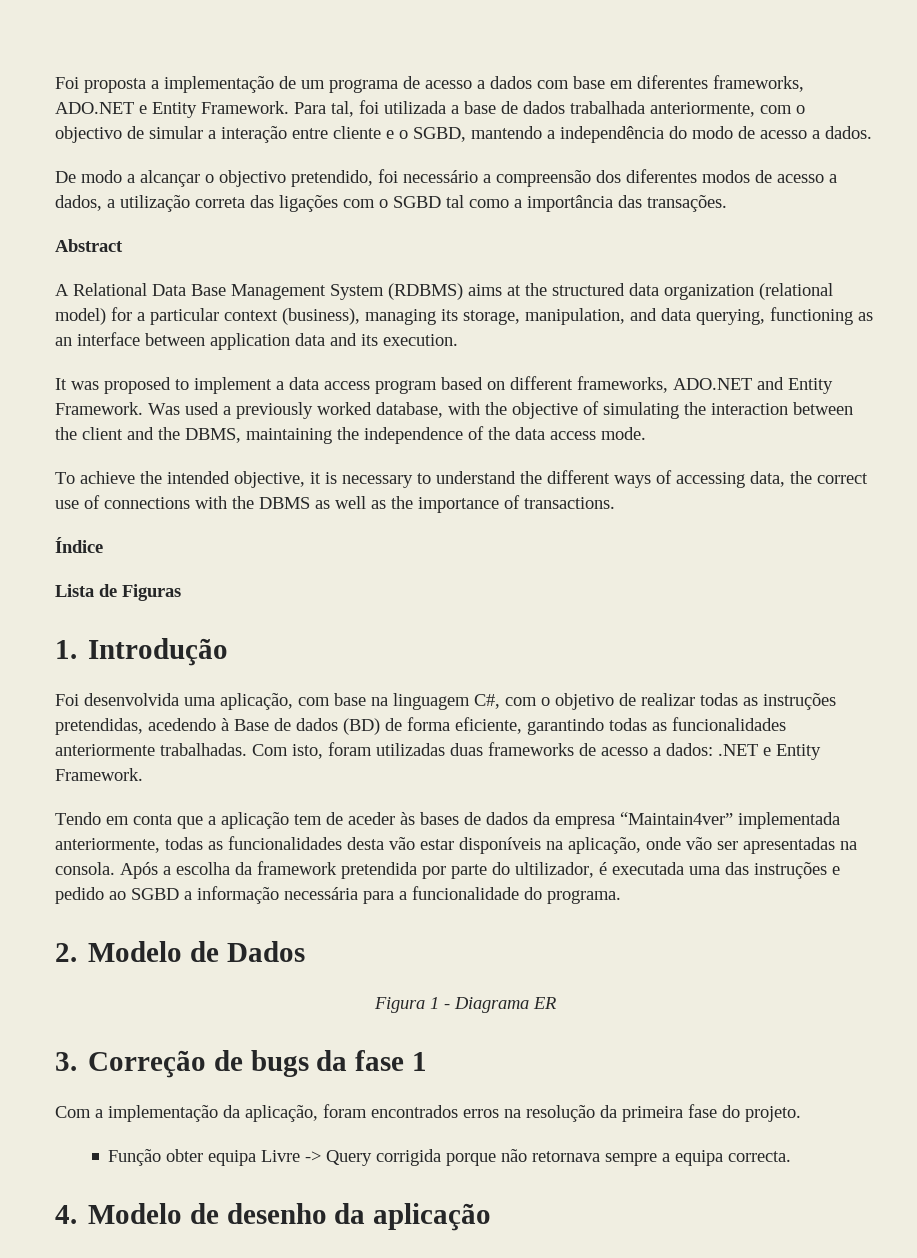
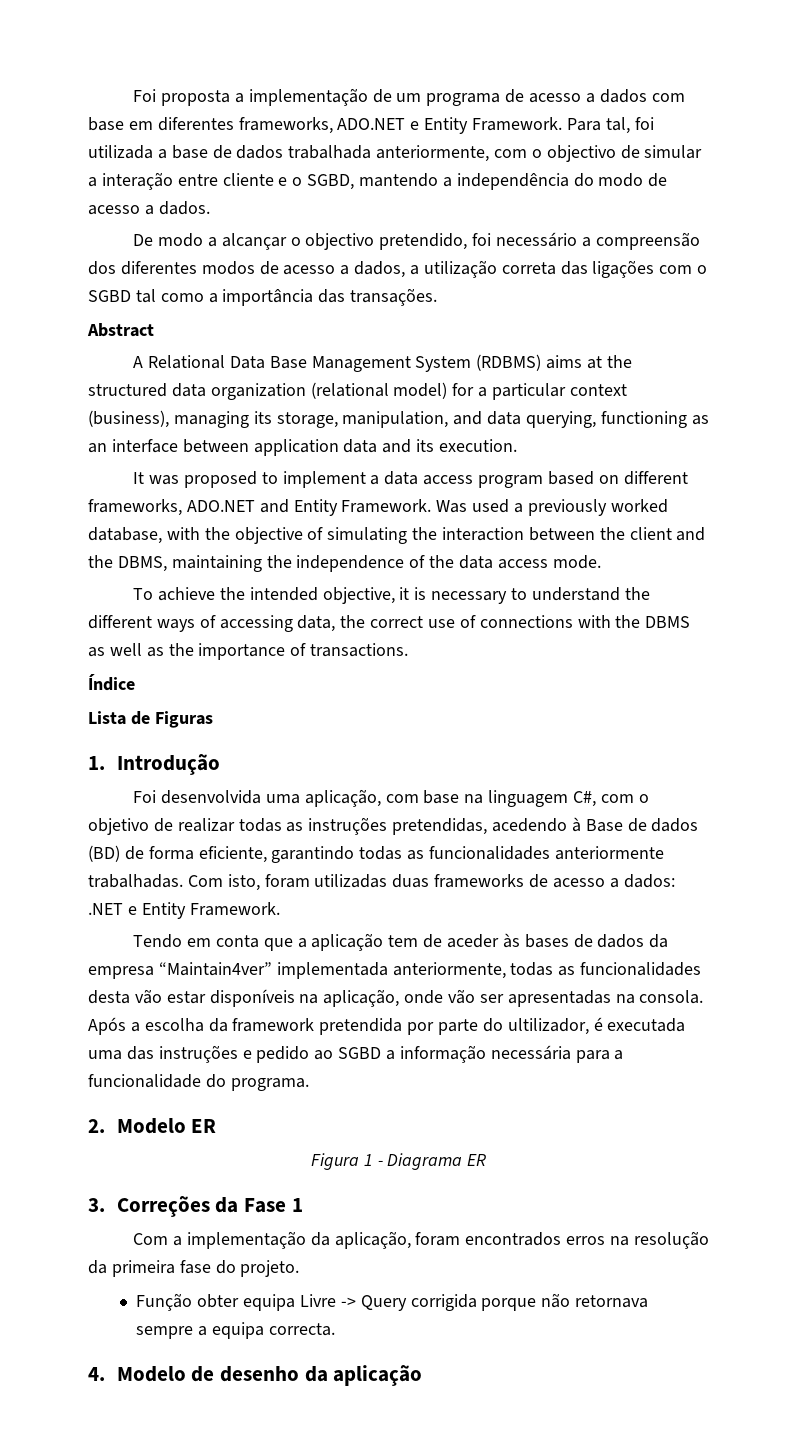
[189,941,305,962] de Dados -> [191,1119,217,1133] ER
[87,1050,405,1078] Correção de bugs da fase -> [116,1196,286,1217] Correções da Fase

